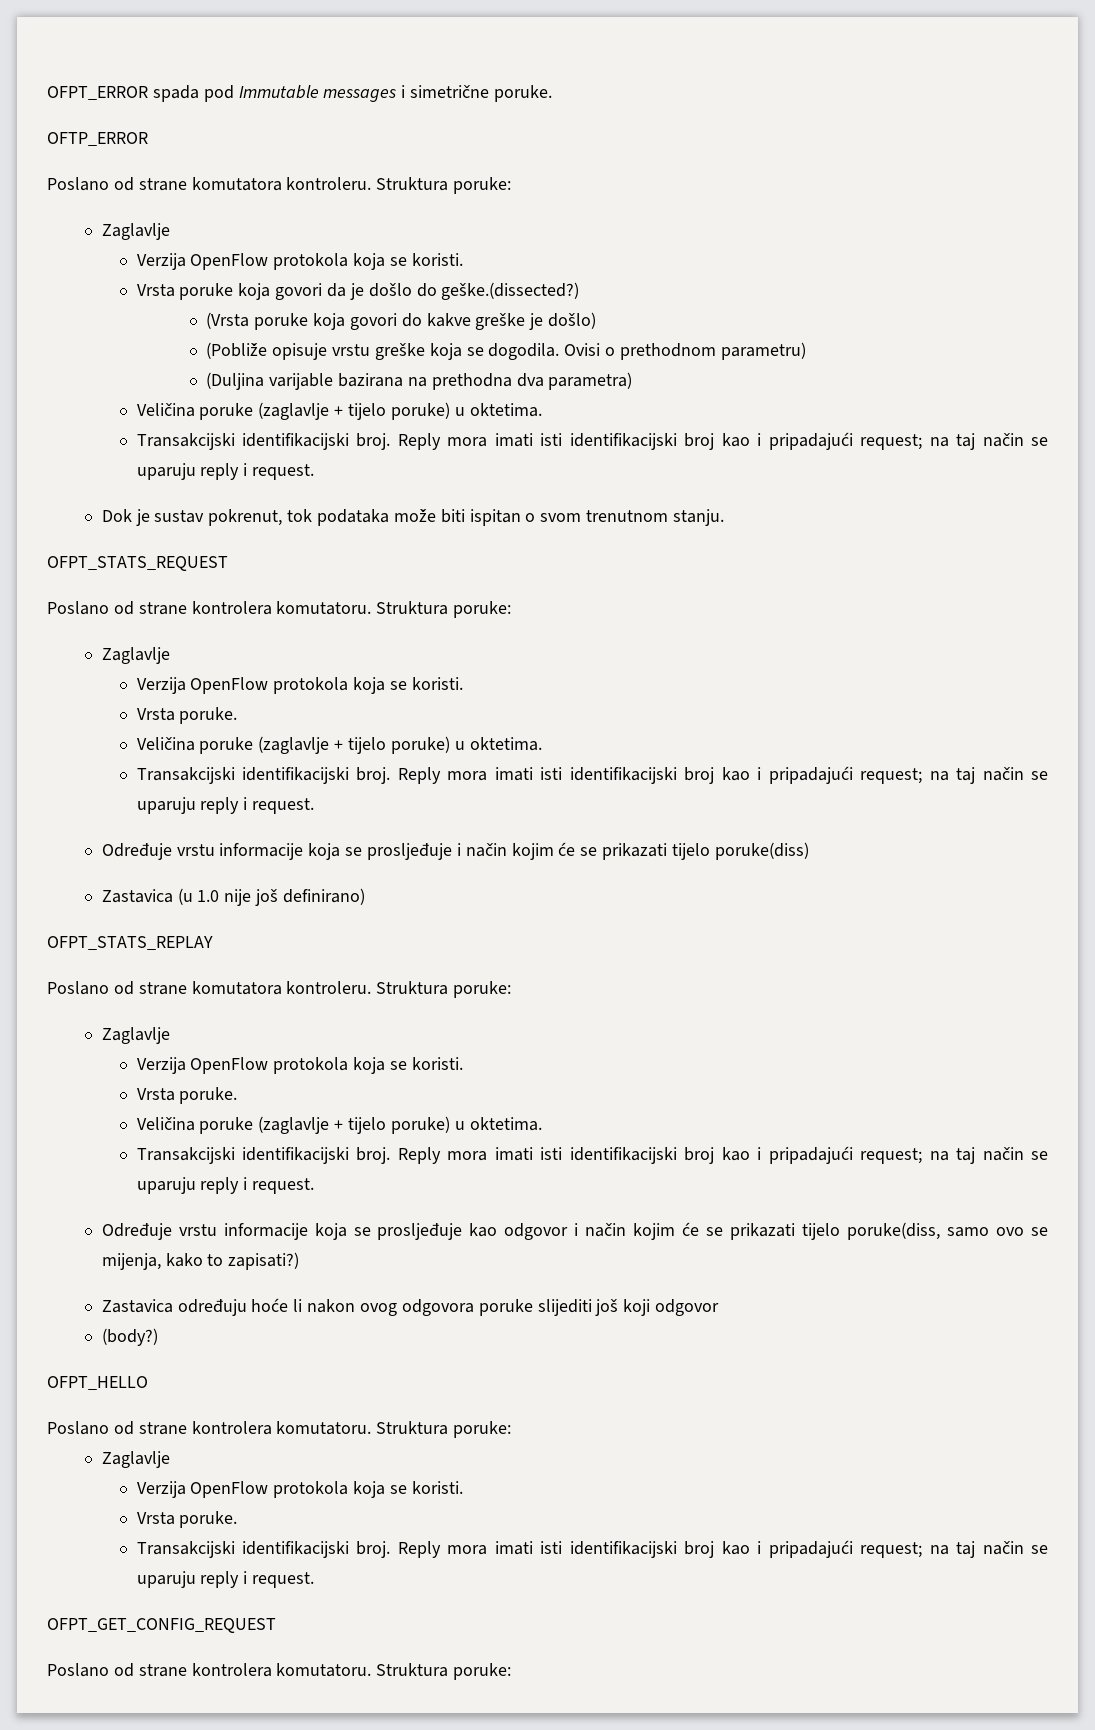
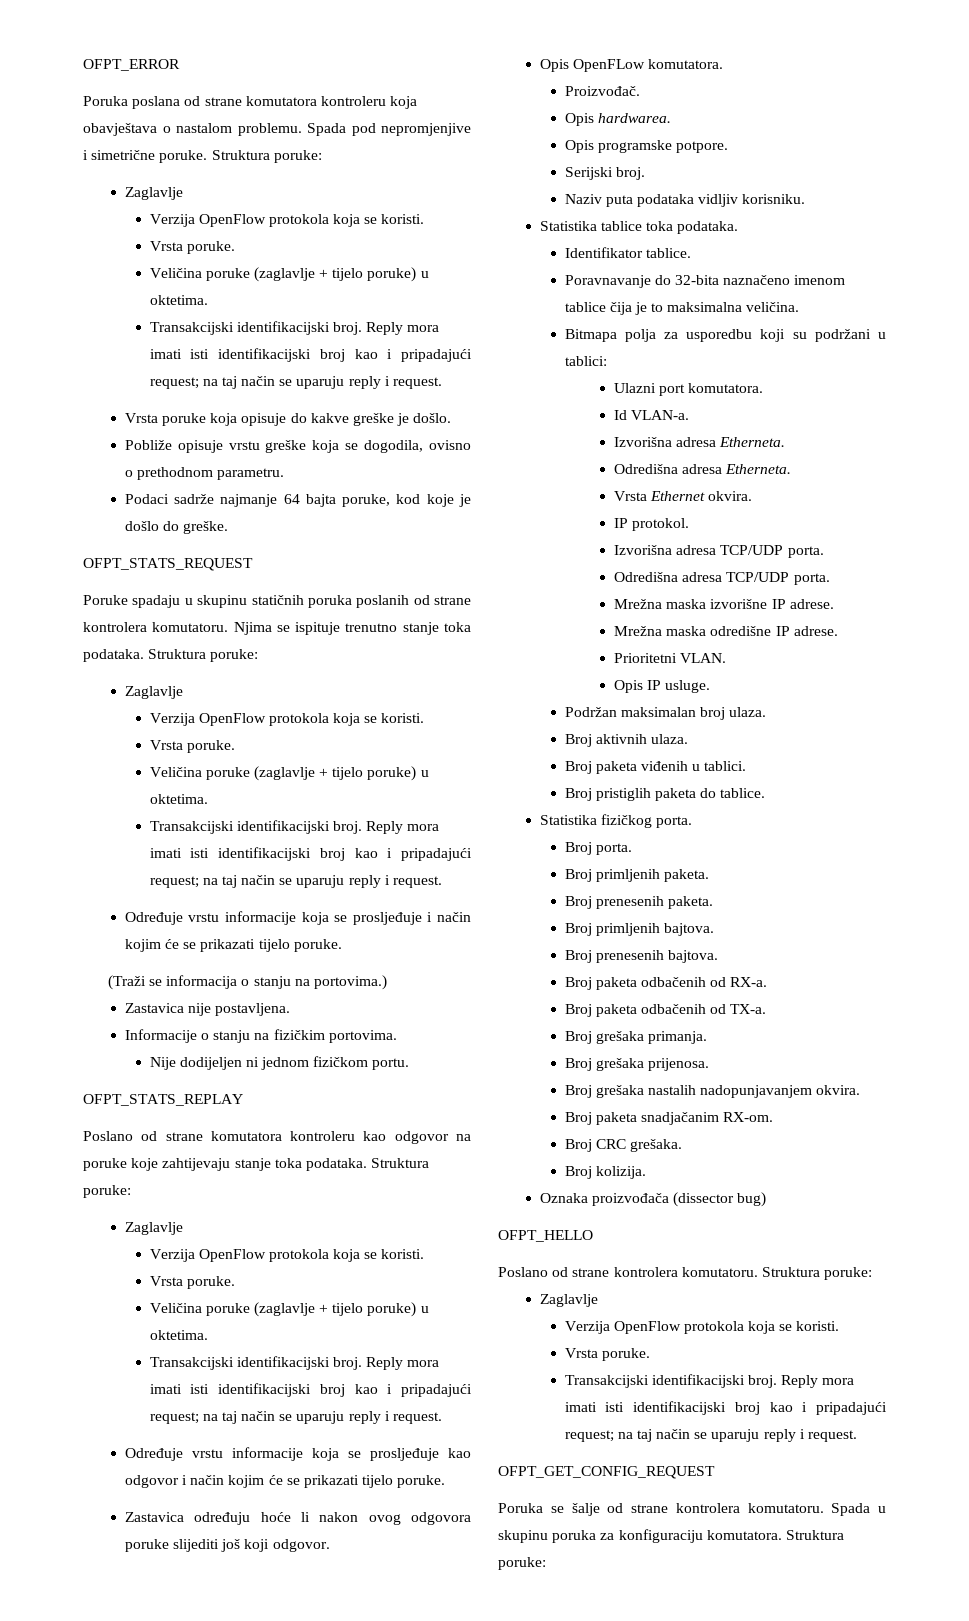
[152,85,553,102] [47,132,148,146] [47,177,372,191] spada pod Immutable messages i simetrične poruke. // OFTP_ERROR // Poslano od strane komutatora kontroleru. -> [83,96,418,109] [83,123,471,136] [83,150,208,163] // Poruka poslana od strane komutatora kontroleru koja obavještava o nastalom problemu. Spada pod nepromjenjive i simetrične poruke.
[179,282,580,300] [206,312,597,330] [206,342,806,360] [206,372,633,390] poruke koja govori da je došlo do geške.(dissected?) // (Vrsta poruke koja govori do kakve greške je došlo) // (Pobliže opisuje vrstu greške koja se dogodila. Ovisi o prethodnom parametru) // (Duljina varijable bazirana na prethodna dva parametra) -> [186,241,235,254] poruke.
[101,509,724,526] [47,556,228,571] [47,601,372,615] Dok je sustav pokrenut, tok podataka može biti ispitan o svom trenutnom stanju. // OFPT_STATS_REQUEST // Poslano od strane kontrolera komutatoru. -> [124,413,452,426] [124,440,471,453] [124,467,285,480] [124,494,471,507] [124,521,229,534] [83,558,253,571] [83,595,471,608] [83,622,471,635] [83,649,144,662] Vrsta poruke koja opisuje do kakve greške je došlo. // Pobliže opisuje vrstu greške koja se dogodila, ovisno o prethodnom parametru. // Podaci sadrže najmanje 64 bajta poruke, kod koje je došlo do greške. // OFPT_STATS_REQUEST // Poruke spadaju u skupinu statičnih poruka poslanih od strane kontrolera komutatoru. Njima se ispituje trenutno stanje toka podataka.
[714,842,809,860] [101,888,365,906] poruke(diss) // Zastavica (u 1.0 nije još definirano) -> [293,939,342,952] [107,975,387,990] [124,1003,291,1016] [124,1029,397,1043] [149,1056,410,1070] poruke. // (Traži se informacija o stanju na portovima.) // Zastavica nije postavljena. // Informacije o stanju na fizičkim portovima. // Nije dodijeljen ni jednom fizičkom portu.
[286,981,372,994] kontroleru. -> [290,1131,471,1144] [83,1158,367,1171] kontroleru kao odgovor na poruke koje zahtijevaju stanje toka podataka.
[847,1222,1049,1240] [101,1252,300,1270] poruke(diss, samo ovo se mijenja, kako to zapisati?) -> [397,1475,446,1488] poruke.
[655,1299,720,1316] [101,1328,158,1346] odgovor // (body?) -> [272,1539,330,1552] [539,59,724,72] [564,86,640,96] [564,113,671,126] [564,140,728,153] [564,167,645,180] [564,194,806,207] [539,221,739,234] [564,247,691,258] [564,275,846,288] [564,302,800,315] [564,329,886,342] [564,356,607,366] [614,383,764,396] [614,410,690,420] [614,437,786,447] [614,464,792,474] [614,491,753,501] [614,518,690,531] [614,545,824,558] [614,572,830,585] [614,599,834,609] [614,626,838,636] [614,653,727,663] [614,680,711,693] [564,707,767,720] [564,734,688,747] [564,761,747,774] [564,788,766,801] [539,814,693,828] [564,842,632,855] [564,869,709,882] [564,896,713,909] [564,923,714,936] [564,950,718,963] [564,977,768,990] [564,1004,767,1017] [564,1031,707,1044] [564,1058,709,1071] [564,1085,861,1098] [564,1112,774,1125] [564,1139,682,1152] [564,1166,646,1179] [539,1192,767,1207] odgovor. // Opis OpenFLow komutatora. // Proizvođač. // Opis hardwarea. // Opis programske potpore. // Serijski broj. // Naziv puta podataka vidljiv korisniku. // Statistika tablice toka podataka. // Identifikator tablice. // Poravnavanje do 32-bita naznačeno imenom tablice čija je to maksimalna veličina. // Bitmapa polja za usporedbu koji su podržani u tablici: // Ulazni port komutatora. // Id VLAN-a. // Izvorišna adresa Etherneta. // Odredišna adresa Etherneta. // Vrsta Ethernet okvira. // IP protokol. // Izvorišna adresa TCP/UDP porta. // Odredišna adresa TCP/UDP porta. // Mrežna maska izvorišne IP adrese. // Mrežna maska odredišne IP adrese. // Prioritetni VLAN. // Opis IP usluge. // Podržan maksimalan broj ulaza. // Broj aktivnih ulaza. // Broj paketa viđenih u tablici. // Broj pristiglih paketa do tablice. // Statistika fizičkog porta. // Broj porta. // Broj primljenih paketa. // Broj prenesenih paketa. // Broj primljenih bajtova. // Broj prenesenih bajtova. // Broj paketa odbačenih od RX-a. // Broj paketa odbačenih od TX-a. // Broj grešaka primanja. // Broj grešaka prijenosa. // Broj grešaka nastalih nadopunjavanjem okvira. // Broj paketa snadjačanim RX-om. // Broj CRC grešaka. // Broj kolizija. // Oznaka proizvođača (dissector bug)
[47,1663,372,1677] Poslano od strane kontrolera komutatoru. -> [498,1503,886,1516] [498,1529,782,1543] Poruka se šalje od strane kontrolera komutatoru. Spada u skupinu poruka za konfiguraciju komutatora.

